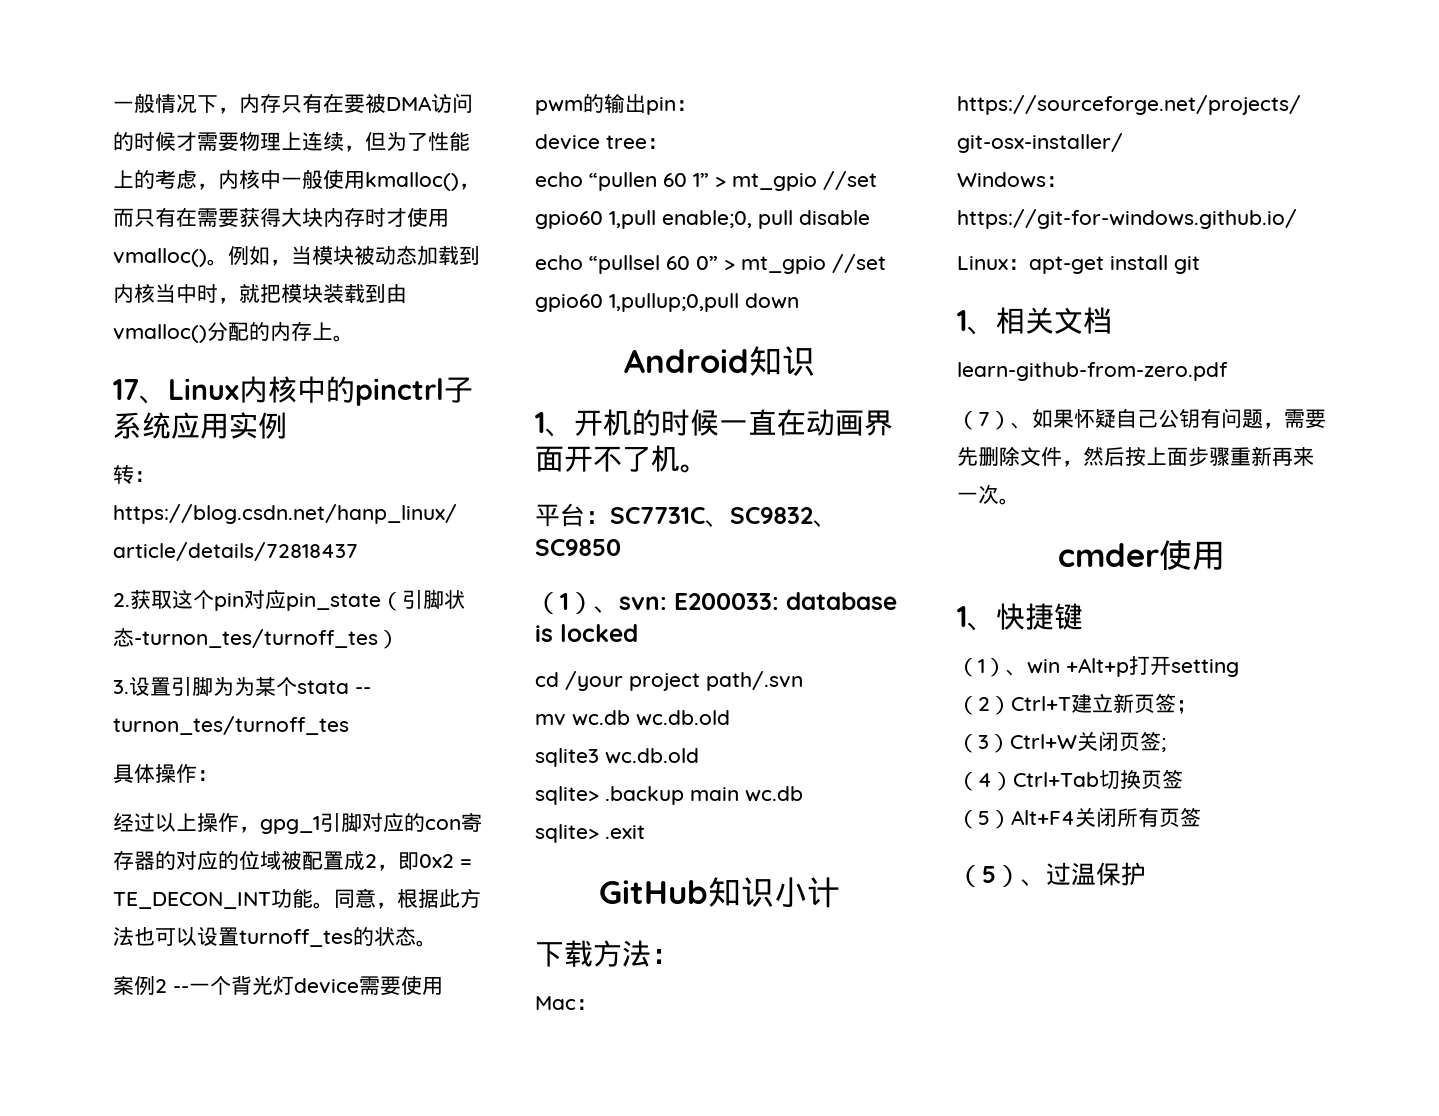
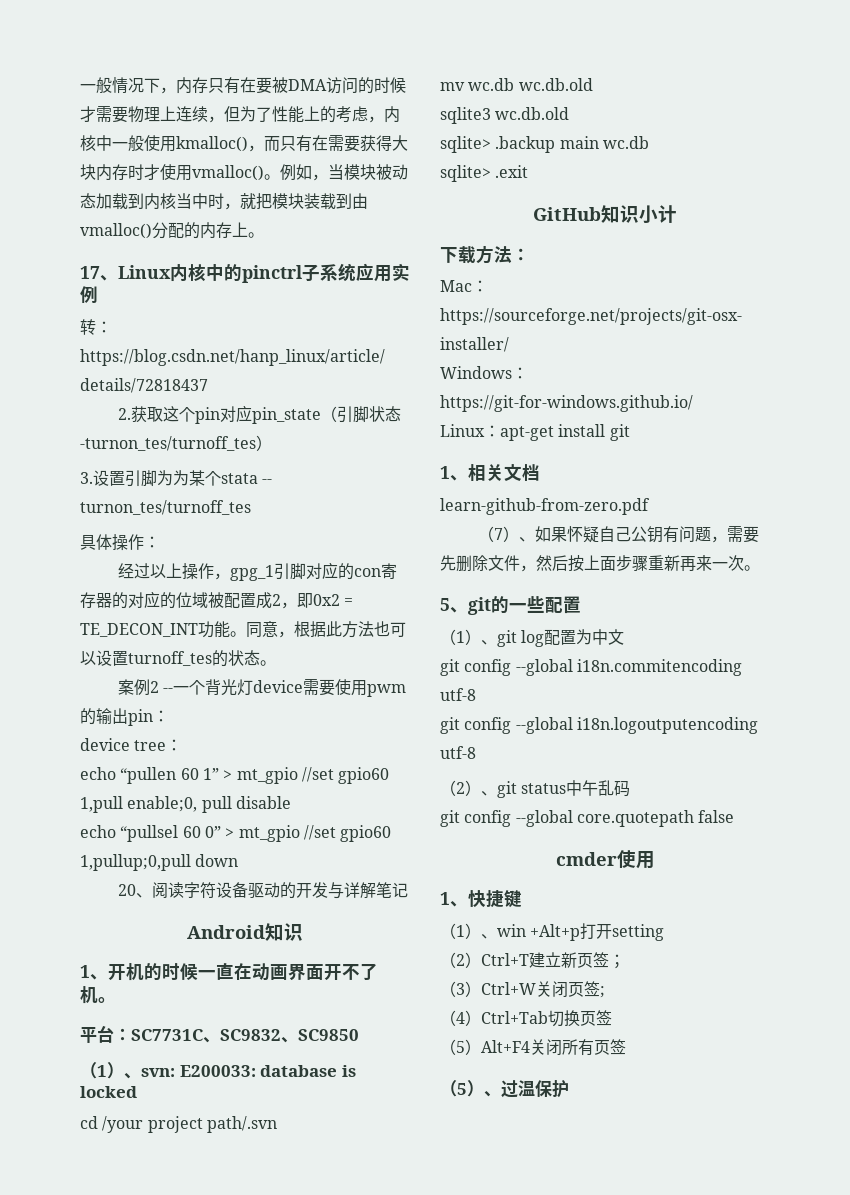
(799, 301) none -> [117,882,408,899] // 20、阅读字符设备驱动的开发与详解笔记
(1020, 501) none -> [440,596,581,615] [440,629,625,647] [440,659,742,676] [440,688,476,701] [440,717,758,734] [440,746,476,759] [440,780,631,798] [440,810,735,827] // 5、git的一些配置 // （1）、git log配置为中文 // git config --global i18n.commitencoding utf-8 // git config --global i18n.logoutputencoding utf-8 // （2）、git status中午乱码 // git config --global core.quotepath false

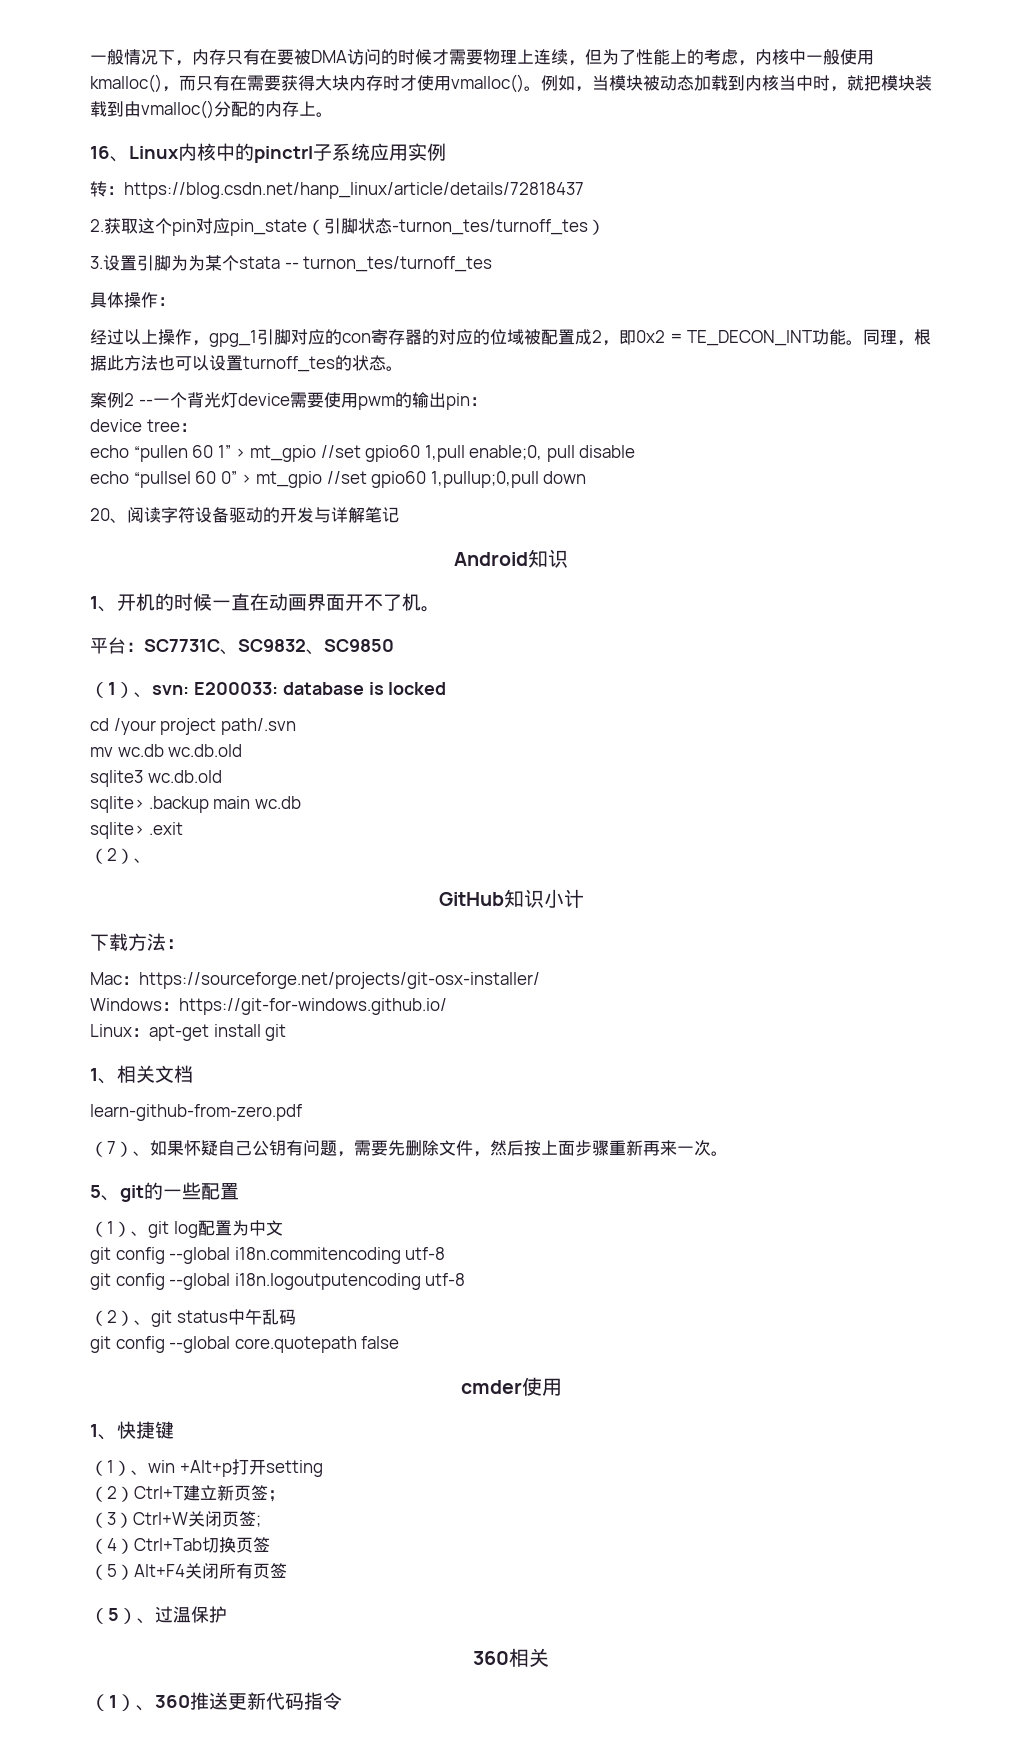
[80,266,100,279] 17 -> [90,146,110,159] 16
[262,621,278,637] 意 -> [880,329,898,344] 理
(529, 171) none -> [90,848,151,864] // （2）、
(569, 1089) none -> [473,1648,549,1667] [90,1692,342,1711] // 360相关 // （1）、360推送更新代码指令

